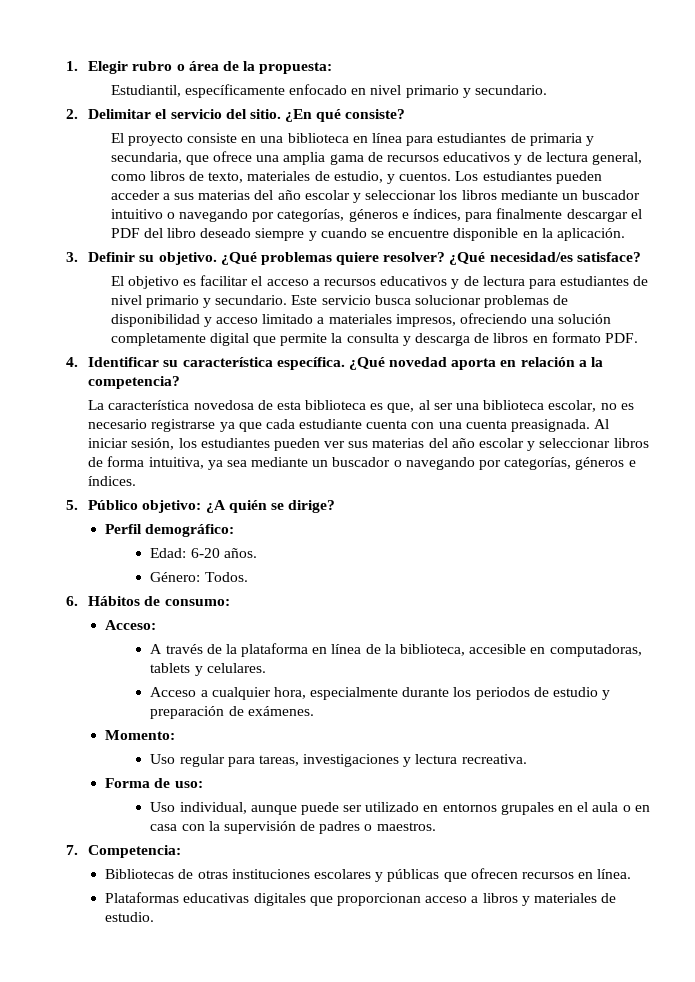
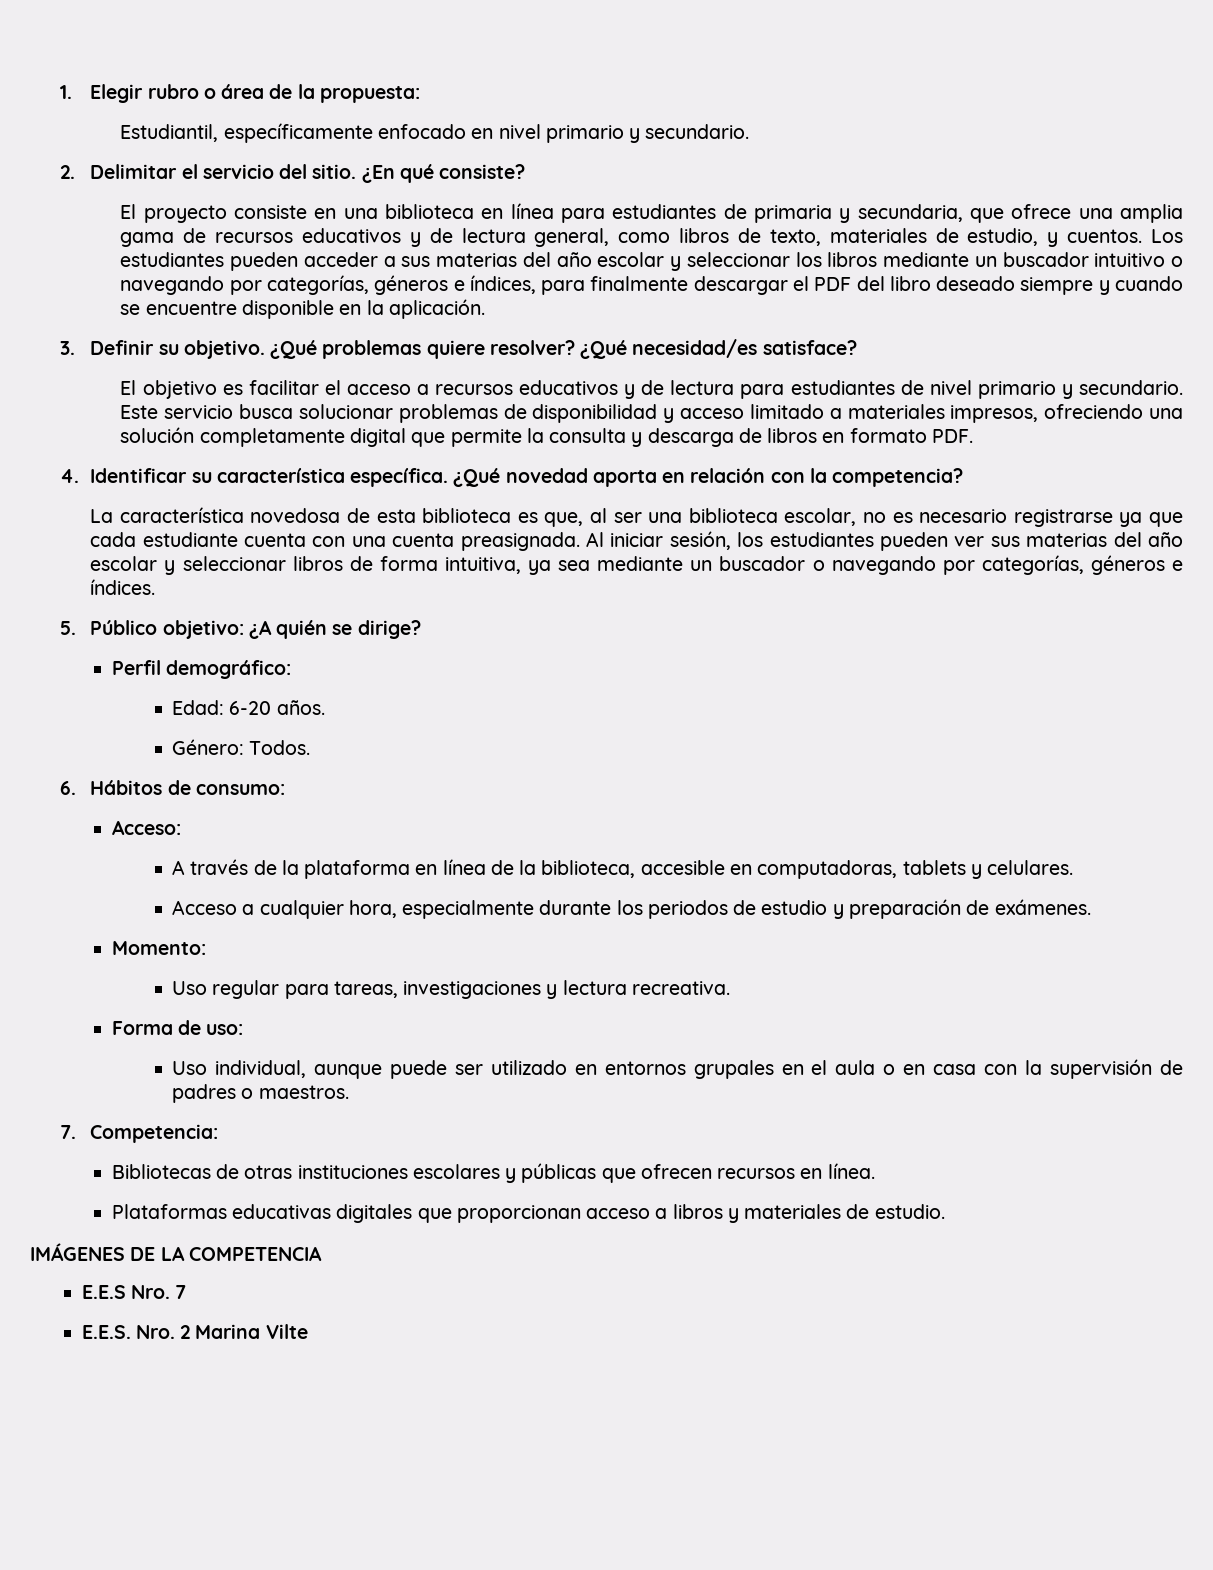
[578,360,587,367] a -> [770,472,805,483] con
(155, 917) none -> [30,1243,322,1261] [81,1285,187,1299] [81,1324,308,1339] // IMÁGENES DE LA COMPETENCIA // E.E.S Nro. 7 // E.E.S. Nro. 2 Marina Vilte

